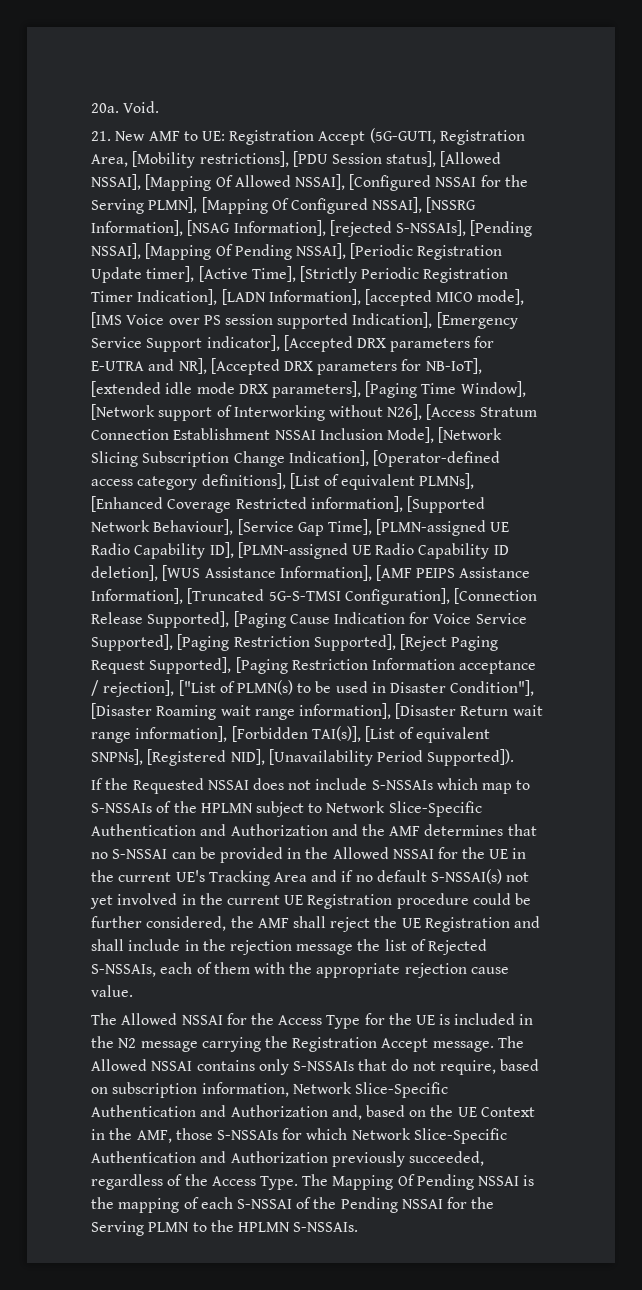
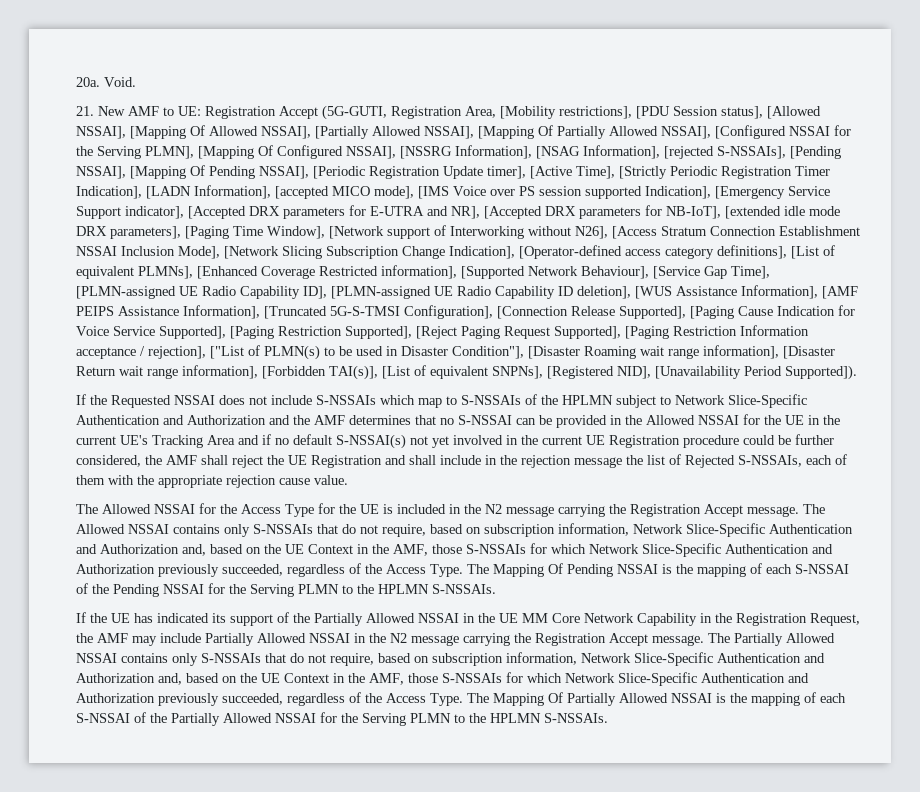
(345, 182) none -> [314,125,711,139] [Partially Allowed NSSAI], [Mapping Of Partially Allowed NSSAI],
(359, 1227) none -> [75,612,860,626] [75,633,835,646] [75,652,825,666] [75,672,809,686] [75,692,846,706] [75,712,608,726] // If the UE has indicated its support of the Partially Allowed NSSAI in the UE MM Core Network Capability in the Registration Request, the AMF may include Partially Allowed NSSAI in the N2 message carrying the Registration Accept message. The Partially Allowed NSSAI contains only S-NSSAIs that do not require, based on subscription information, Network Slice-Specific Authentication and Authorization and, based on the UE Context in the AMF, those S-NSSAIs for which Network Slice-Specific Authentication and Authorization previously succeeded, regardless of the Access Type. The Mapping Of Partially Allowed NSSAI is the mapping of each S-NSSAI of the Partially Allowed NSSAI for the Serving PLMN to the HPLMN S-NSSAIs.

